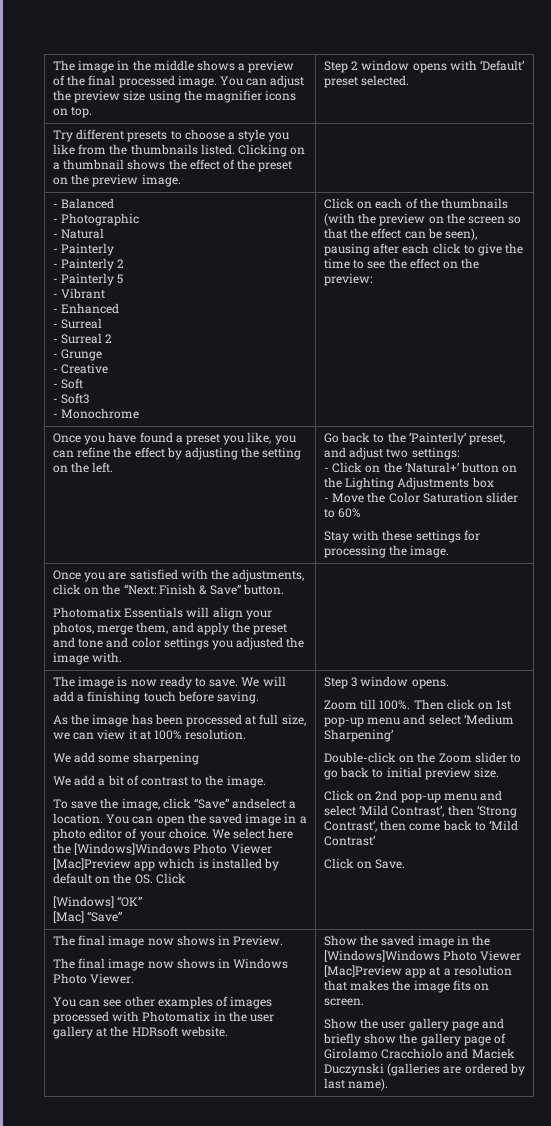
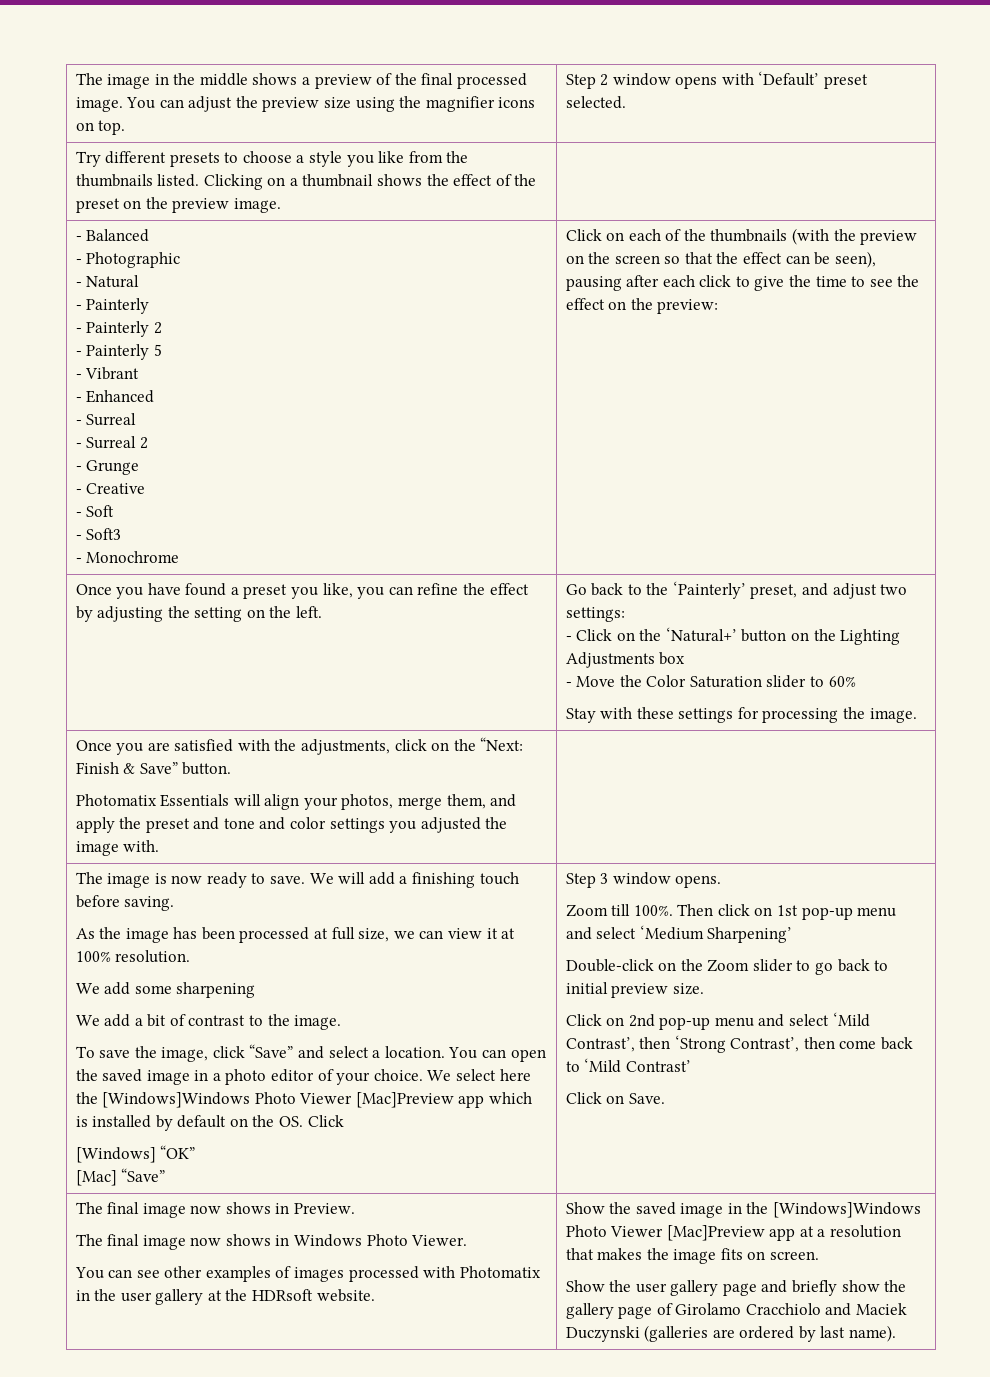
[232,798,287,809] andselect -> [298,1046,369,1059] and select

